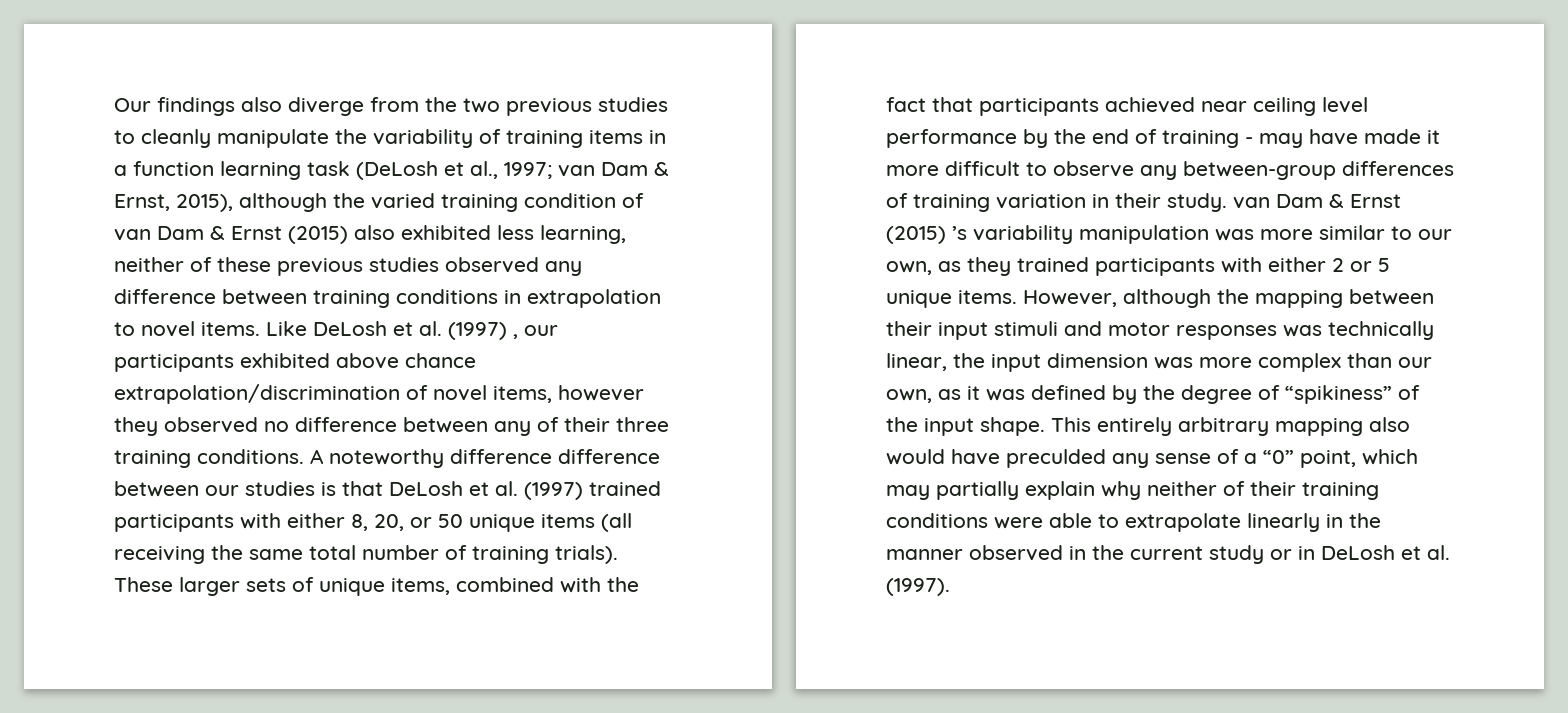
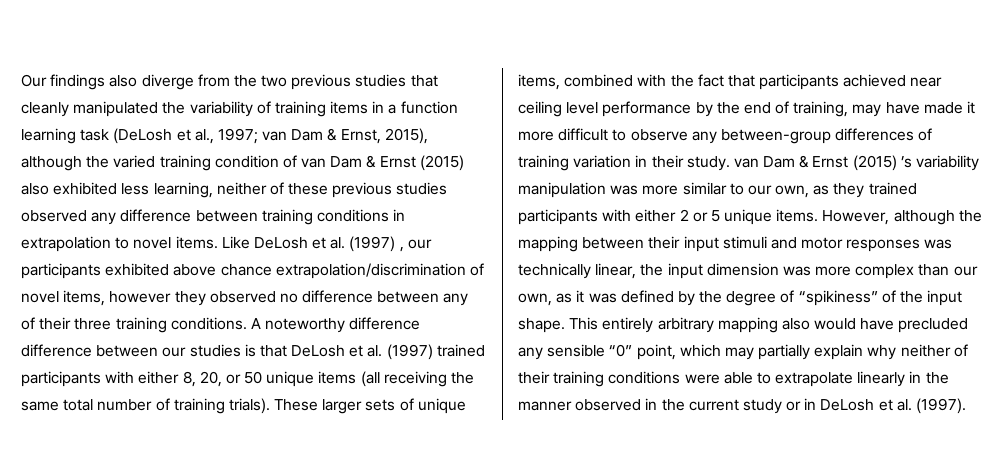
[114,129,329,148] to cleanly manipulate -> [410,75,438,87] [21,101,159,117] that cleanly manipulated
[1162,130,1253,148] training - -> [793,101,849,117] training,
[1006,449,1257,468] preculded any sense of a -> [898,318,969,333] [518,344,606,360] precluded any sensible

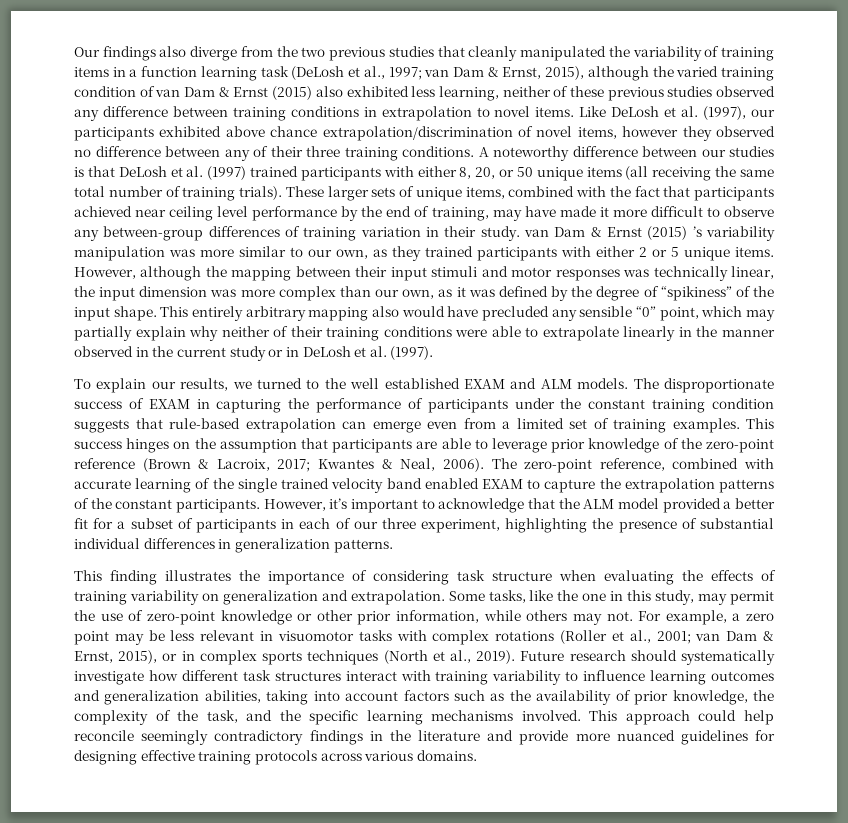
[349,236,404,252] (1997) , -> [703,106,747,120] (1997),
[21,344,92,357] difference -> (638, 151) none
(967, 406) none -> [74,378,774,393] [74,398,774,413] [74,418,774,433] [74,438,775,453] [74,458,775,473] [74,478,774,493] [74,498,775,513] [74,518,774,533] [74,538,393,553] [74,570,776,585] [74,590,774,605] [74,610,774,625] [74,630,775,645] [74,650,775,665] [74,670,774,685] [74,690,775,705] [74,710,775,725] [74,730,775,745] [74,750,477,765] // To explain our results, we turned to the well established EXAM and ALM models. The disproportionate success of EXAM in capturing the performance of participants under the constant training condition suggests that rule-based extrapolation can emerge even from a limited set of training examples. This success hinges on the assumption that participants are able to leverage prior knowledge of the zero-point reference (Brown & Lacroix, 2017; Kwantes & Neal, 2006). The zero-point reference, combined with accurate learning of the single trained velocity band enabled EXAM to capture the extrapolation patterns of the constant participants. However, it’s important to acknowledge that the ALM model provided a better fit for a subset of participants in each of our three experiment, highlighting the presence of substantial individual differences in generalization patterns. // This finding illustrates the importance of considering task structure when evaluating the effects of training variability on generalization and extrapolation. Some tasks, like the one in this study, may permit the use of zero-point knowledge or other prior information, while others may not. For example, a zero point may be less relevant in visuomotor tasks with complex rotations (Roller et al., 2001; van Dam & Ernst, 2015), or in complex sports techniques (North et al., 2019). Future research should systematically investigate how different task structures interact with training variability to influence learning outcomes and generalization abilities, taking into account factors such as the availability of prior knowledge, the complexity of the task, and the specific learning mechanisms involved. This approach could help reconcile seemingly contradictory findings in the literature and provide more nuanced guidelines for designing effective training protocols across various domains.

